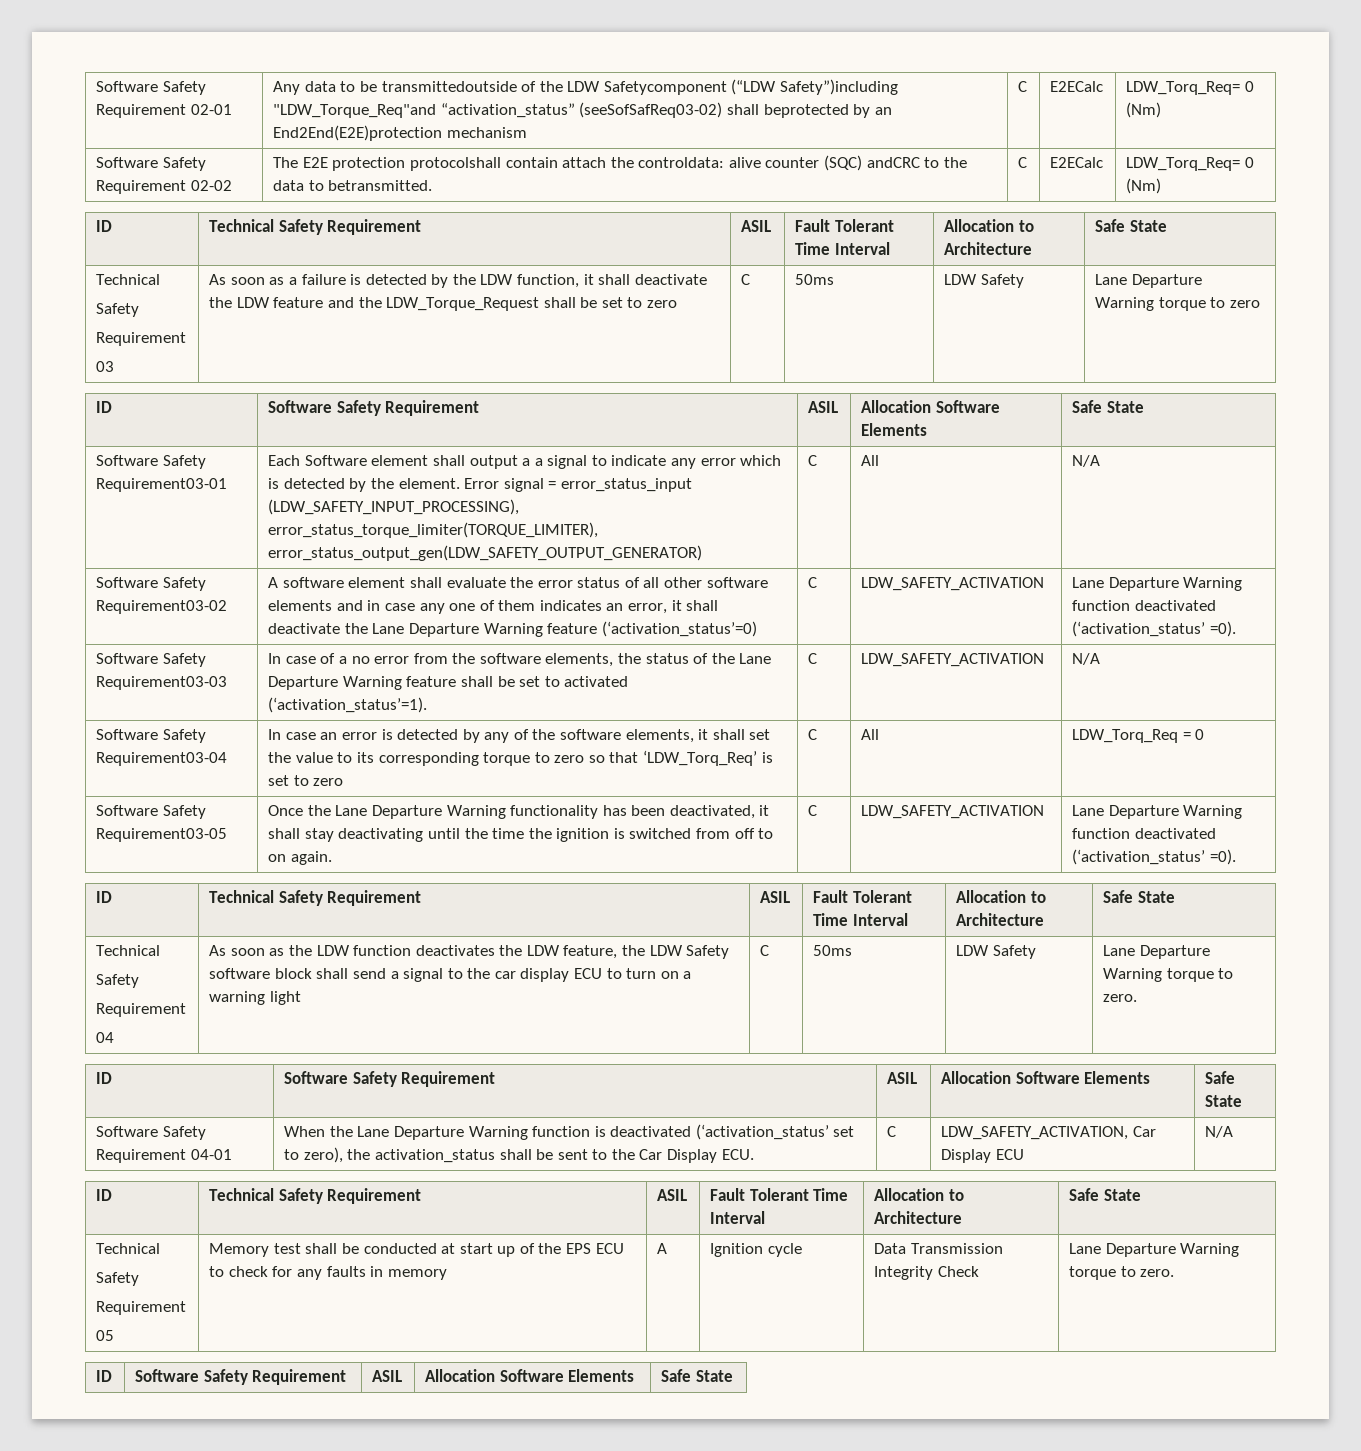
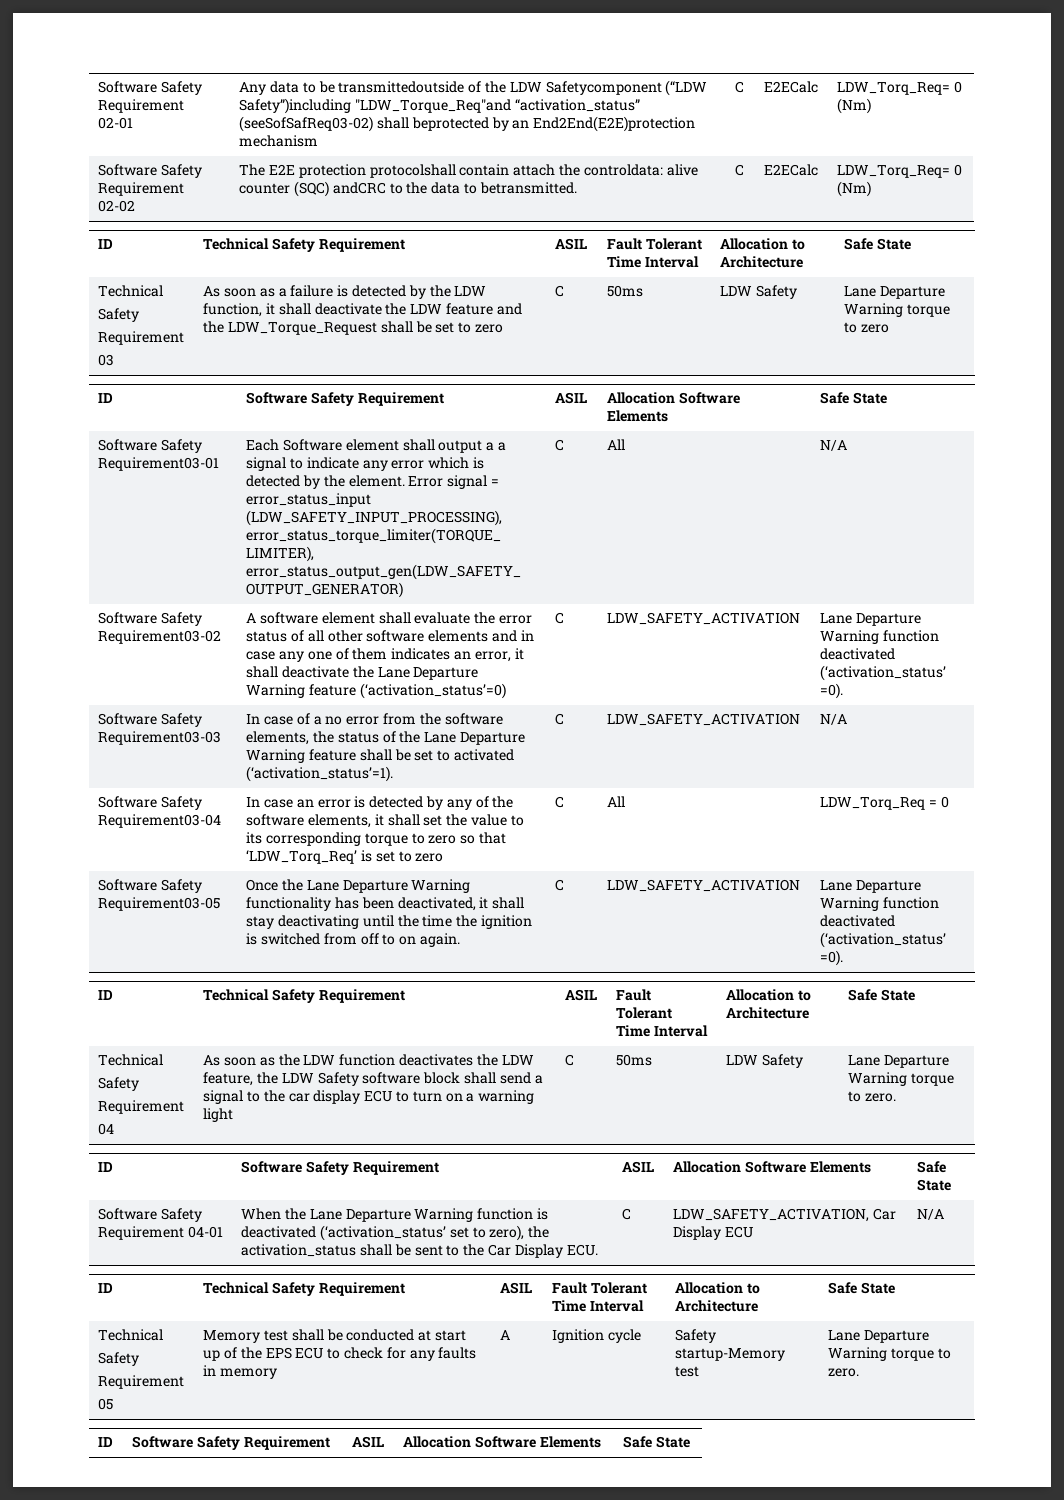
[874,1243,1003,1254] [874,1266,979,1280] Data Transmission Integrity Check -> [675,1329,717,1343] [675,1348,786,1361] [675,1366,700,1377] Safety startup-Memory test

